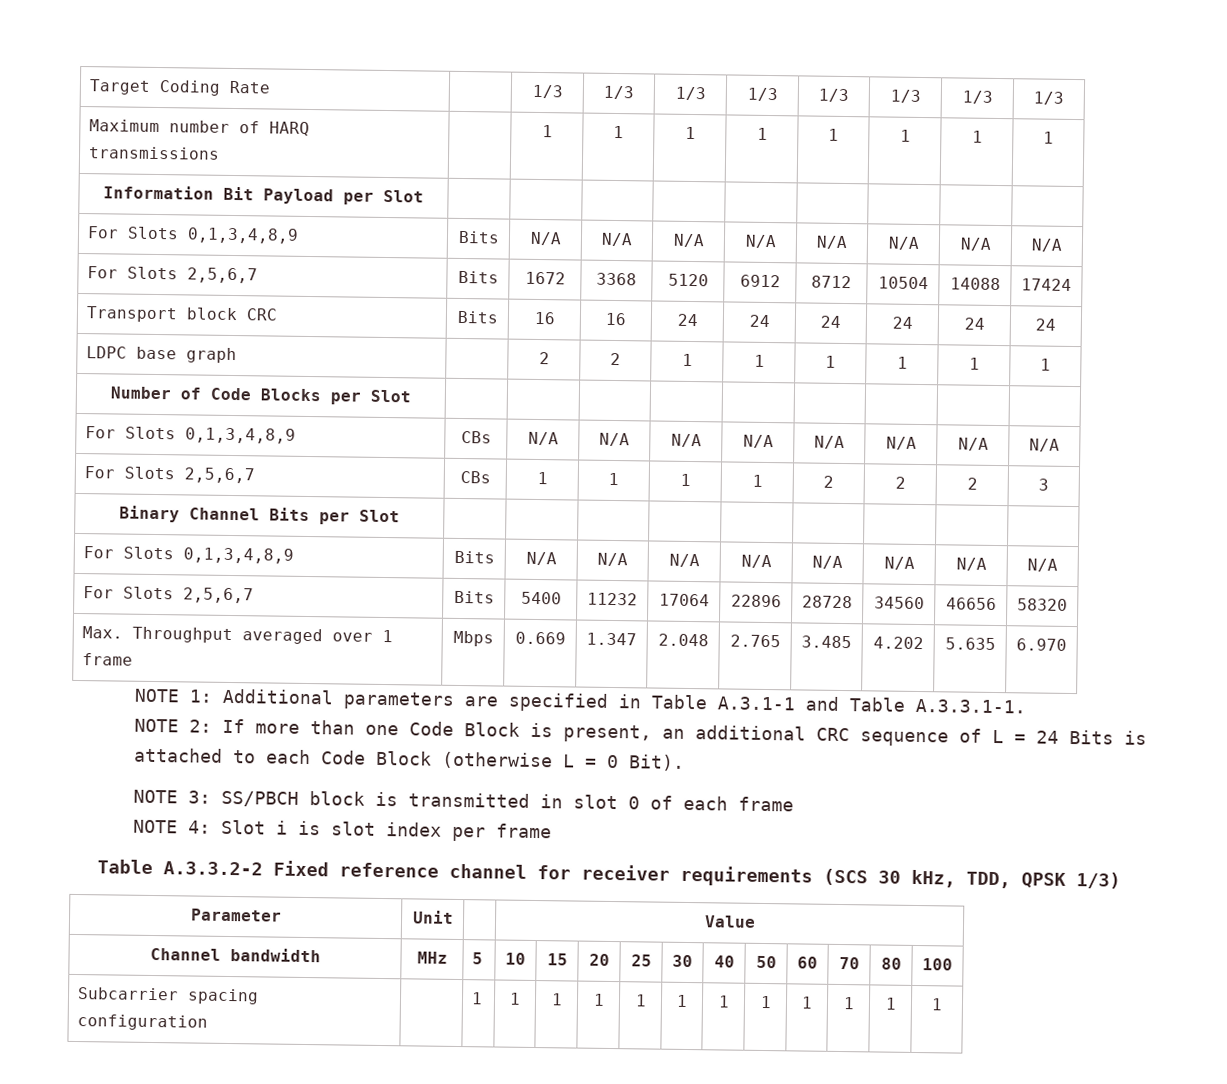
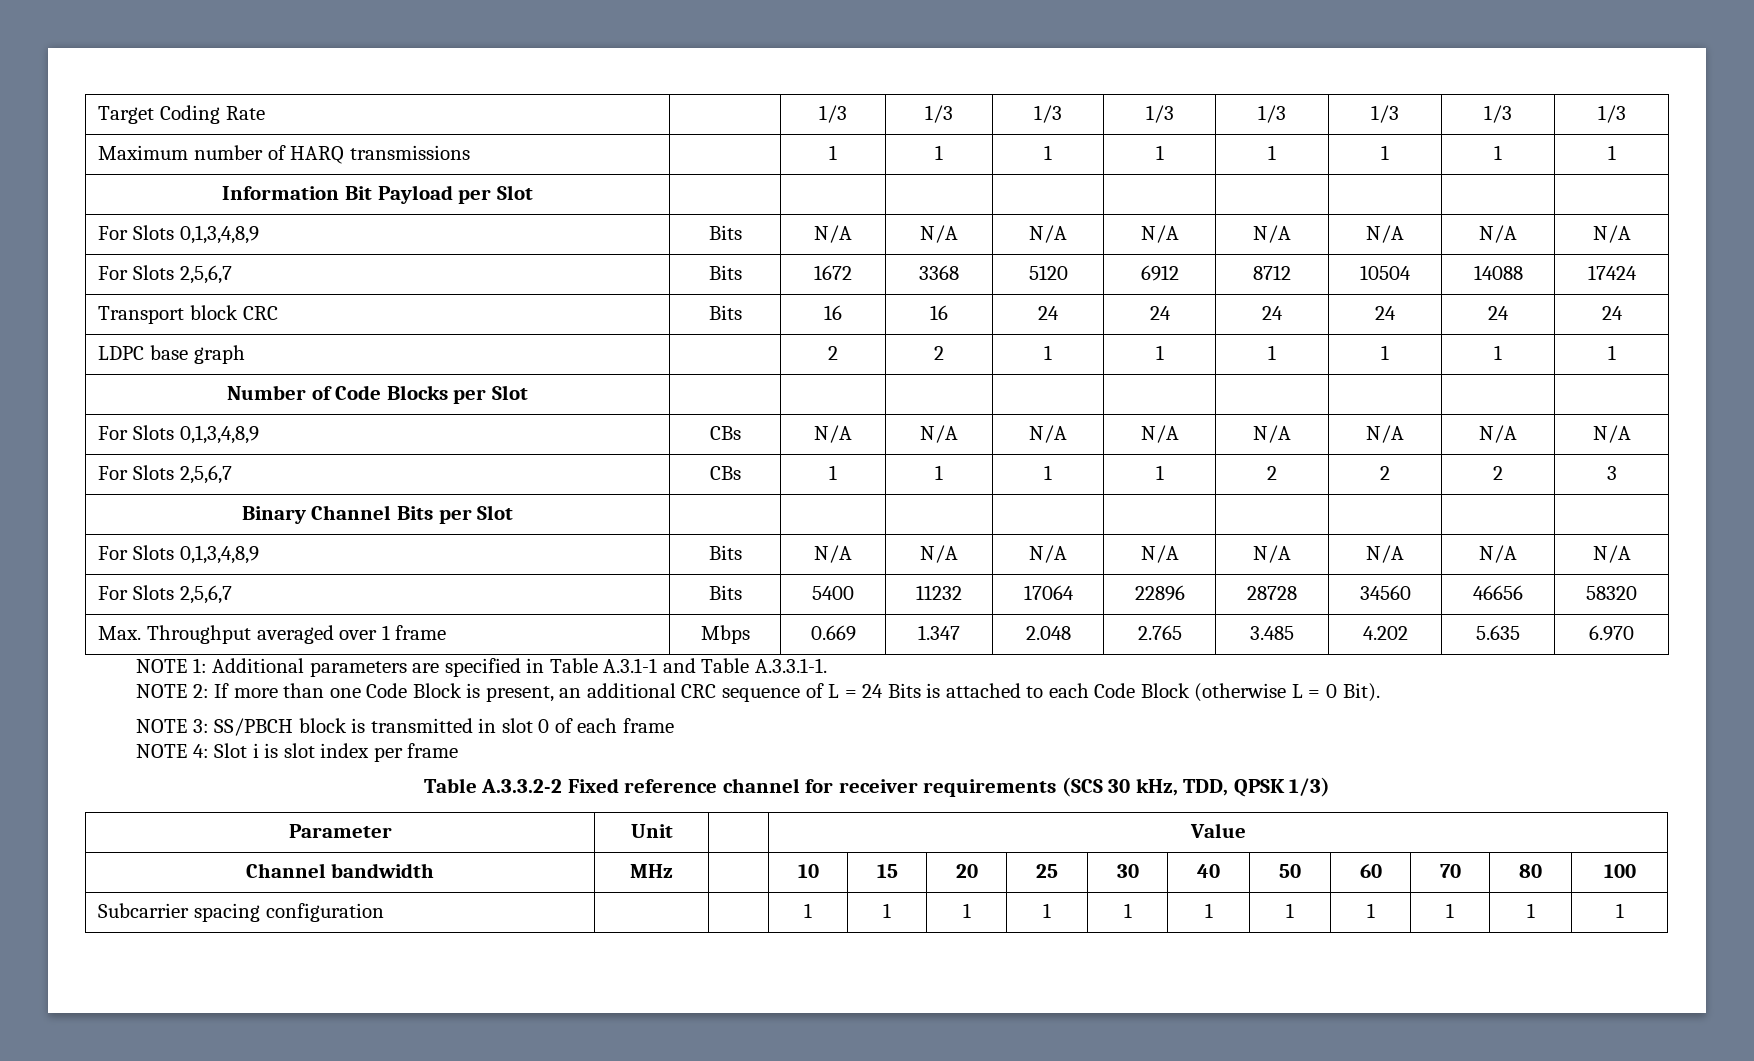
[472,952,484,965] 5 -> (673, 871) none
[471,992,484,1005] 1 -> (384, 912) none

